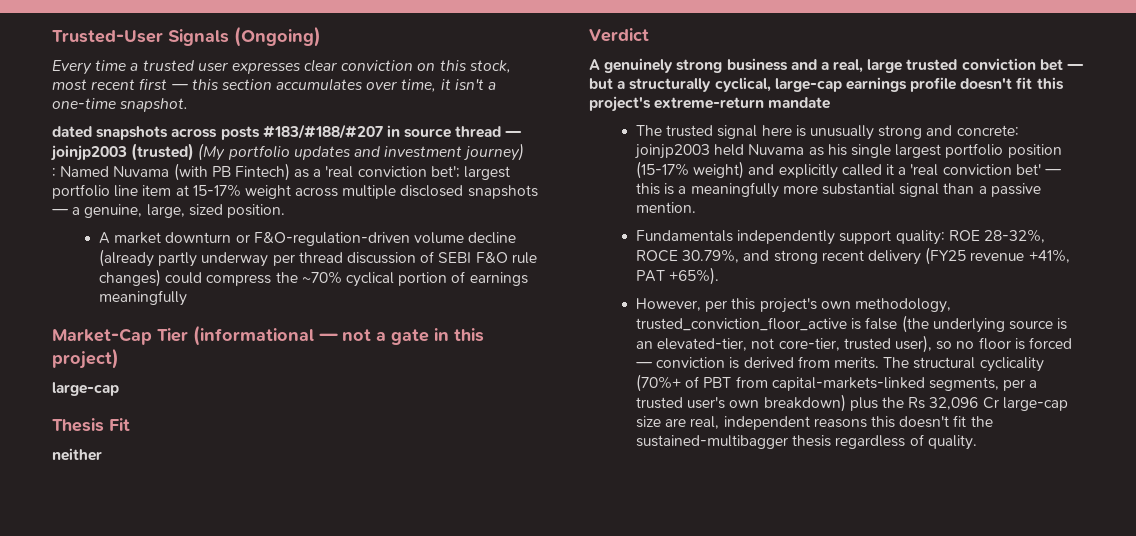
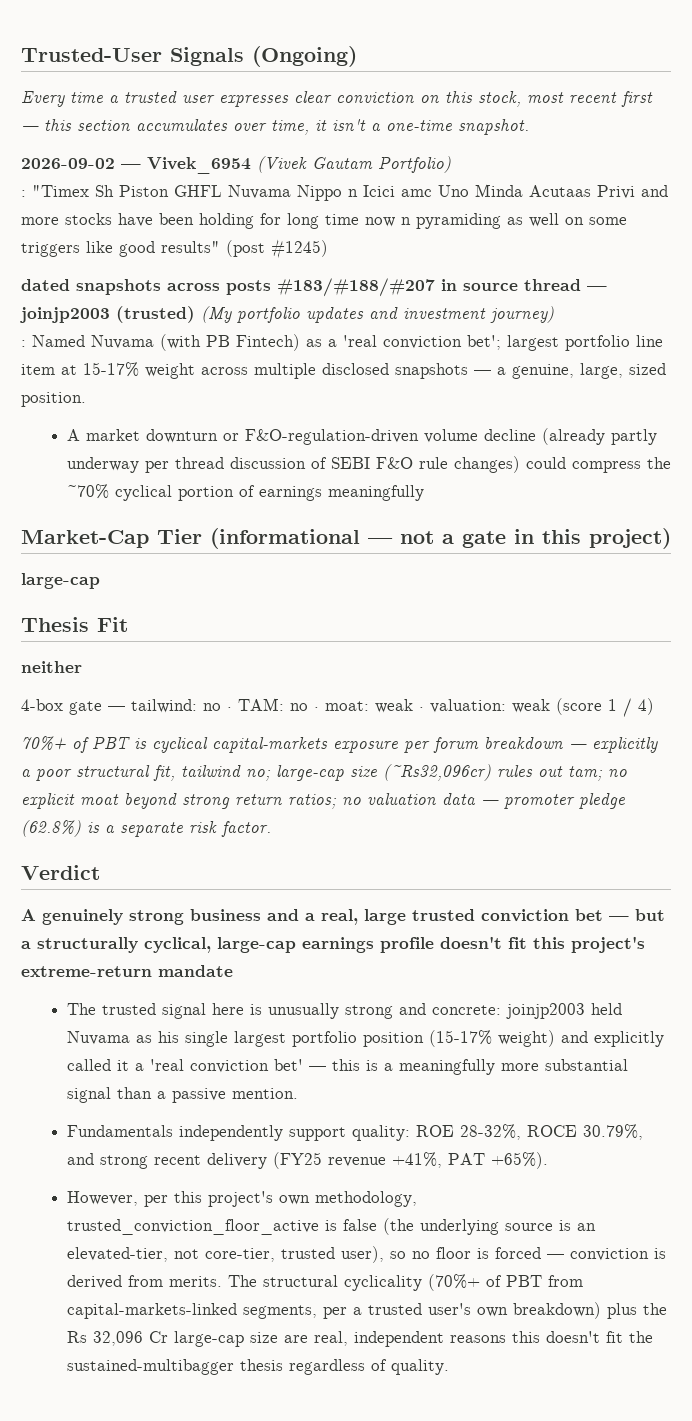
(189, 105) none -> [21,156,451,174] [21,184,668,201] [21,213,627,229] [21,239,328,259] // 2026-09-02 — Vivek_6954 (Vivek Gautam Portfolio) // : "Timex Sh Piston GHFL Nuvama Nippo n Icici amc Uno Minda Acutaas Privi and more stocks have been holding for long time now n pyramiding as well on some triggers like good results" (post #1245)
(102, 454) none -> [21,698,654,717] [21,736,658,753] [21,764,627,781] [21,793,625,809] [21,820,271,837] // 4-box gate — tailwind: no · TAM: no · moat: weak · valuation: weak (score 1 / 4) // 70%+ of PBT is cyclical capital-markets exposure per forum breakdown — explicitly a poor structural fit, tailwind no; large-cap size (~Rs32,096cr) rules out tam; no explicit moat beyond strong return ratios; no valuation data — promoter pledge (62.8%) is a separate risk factor.

